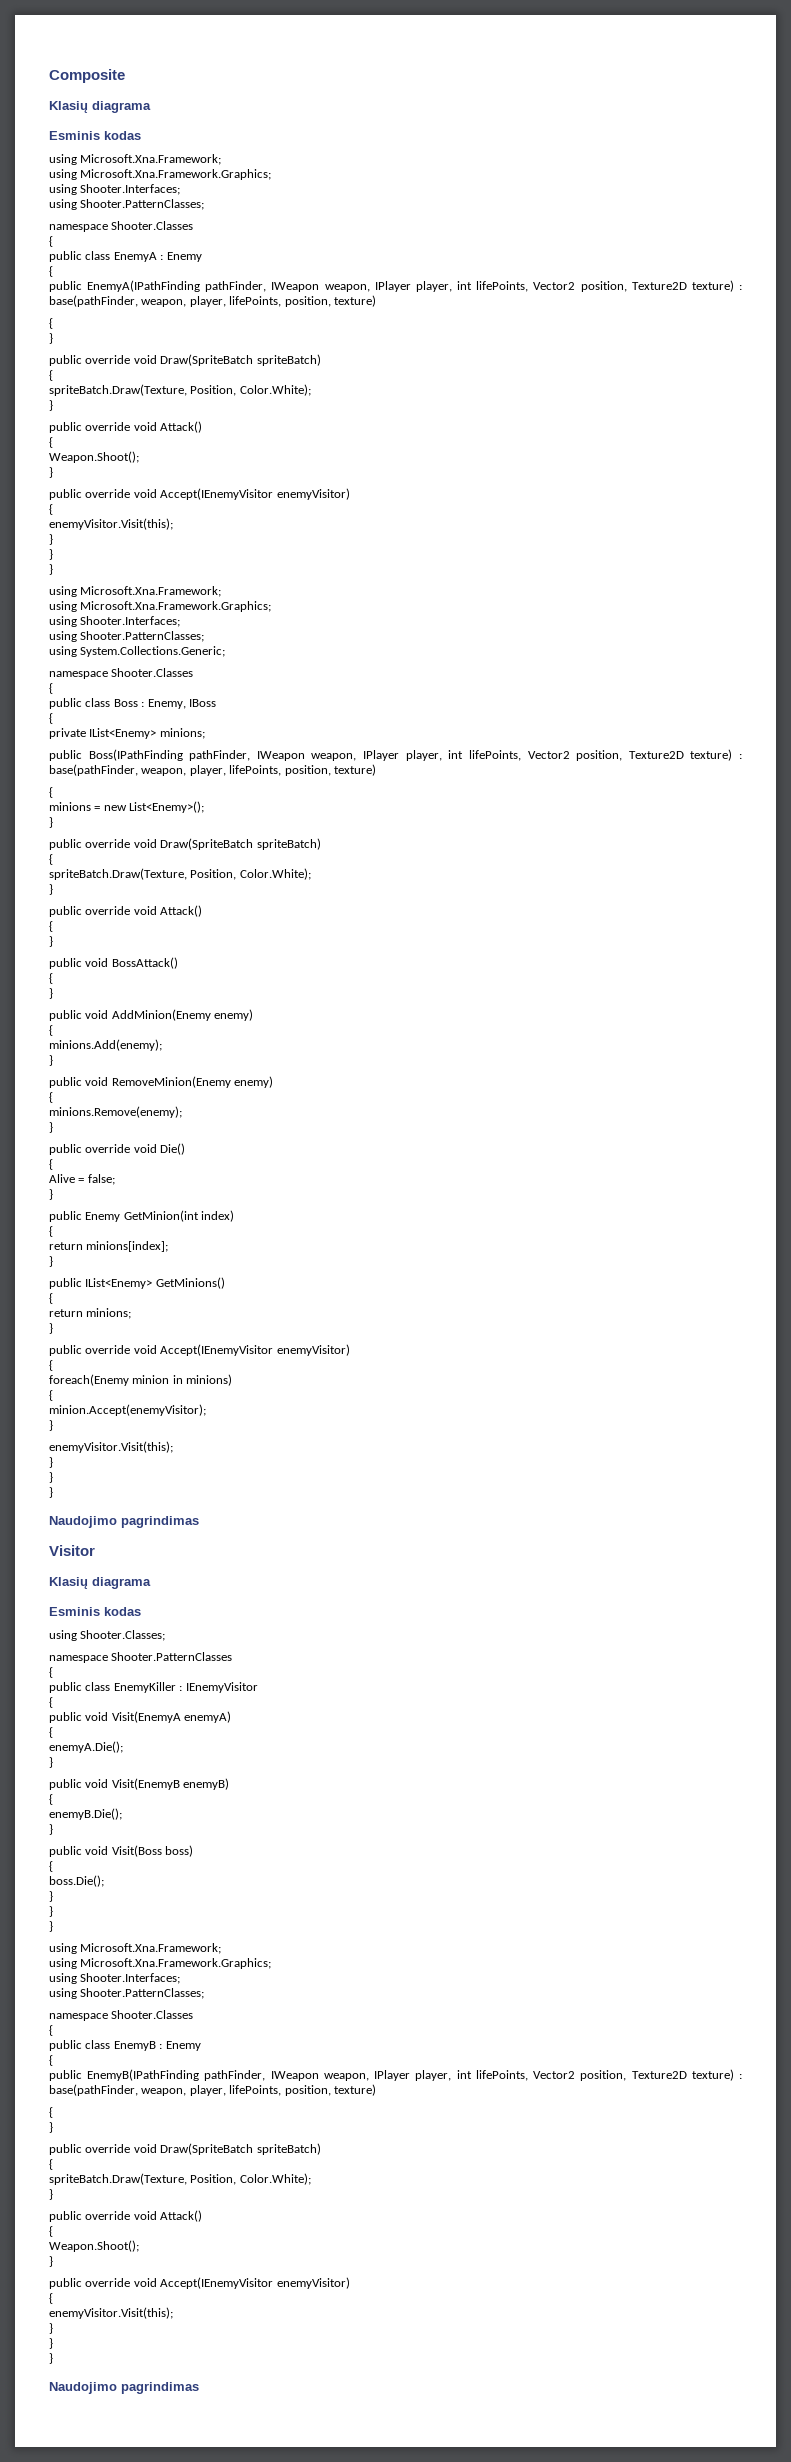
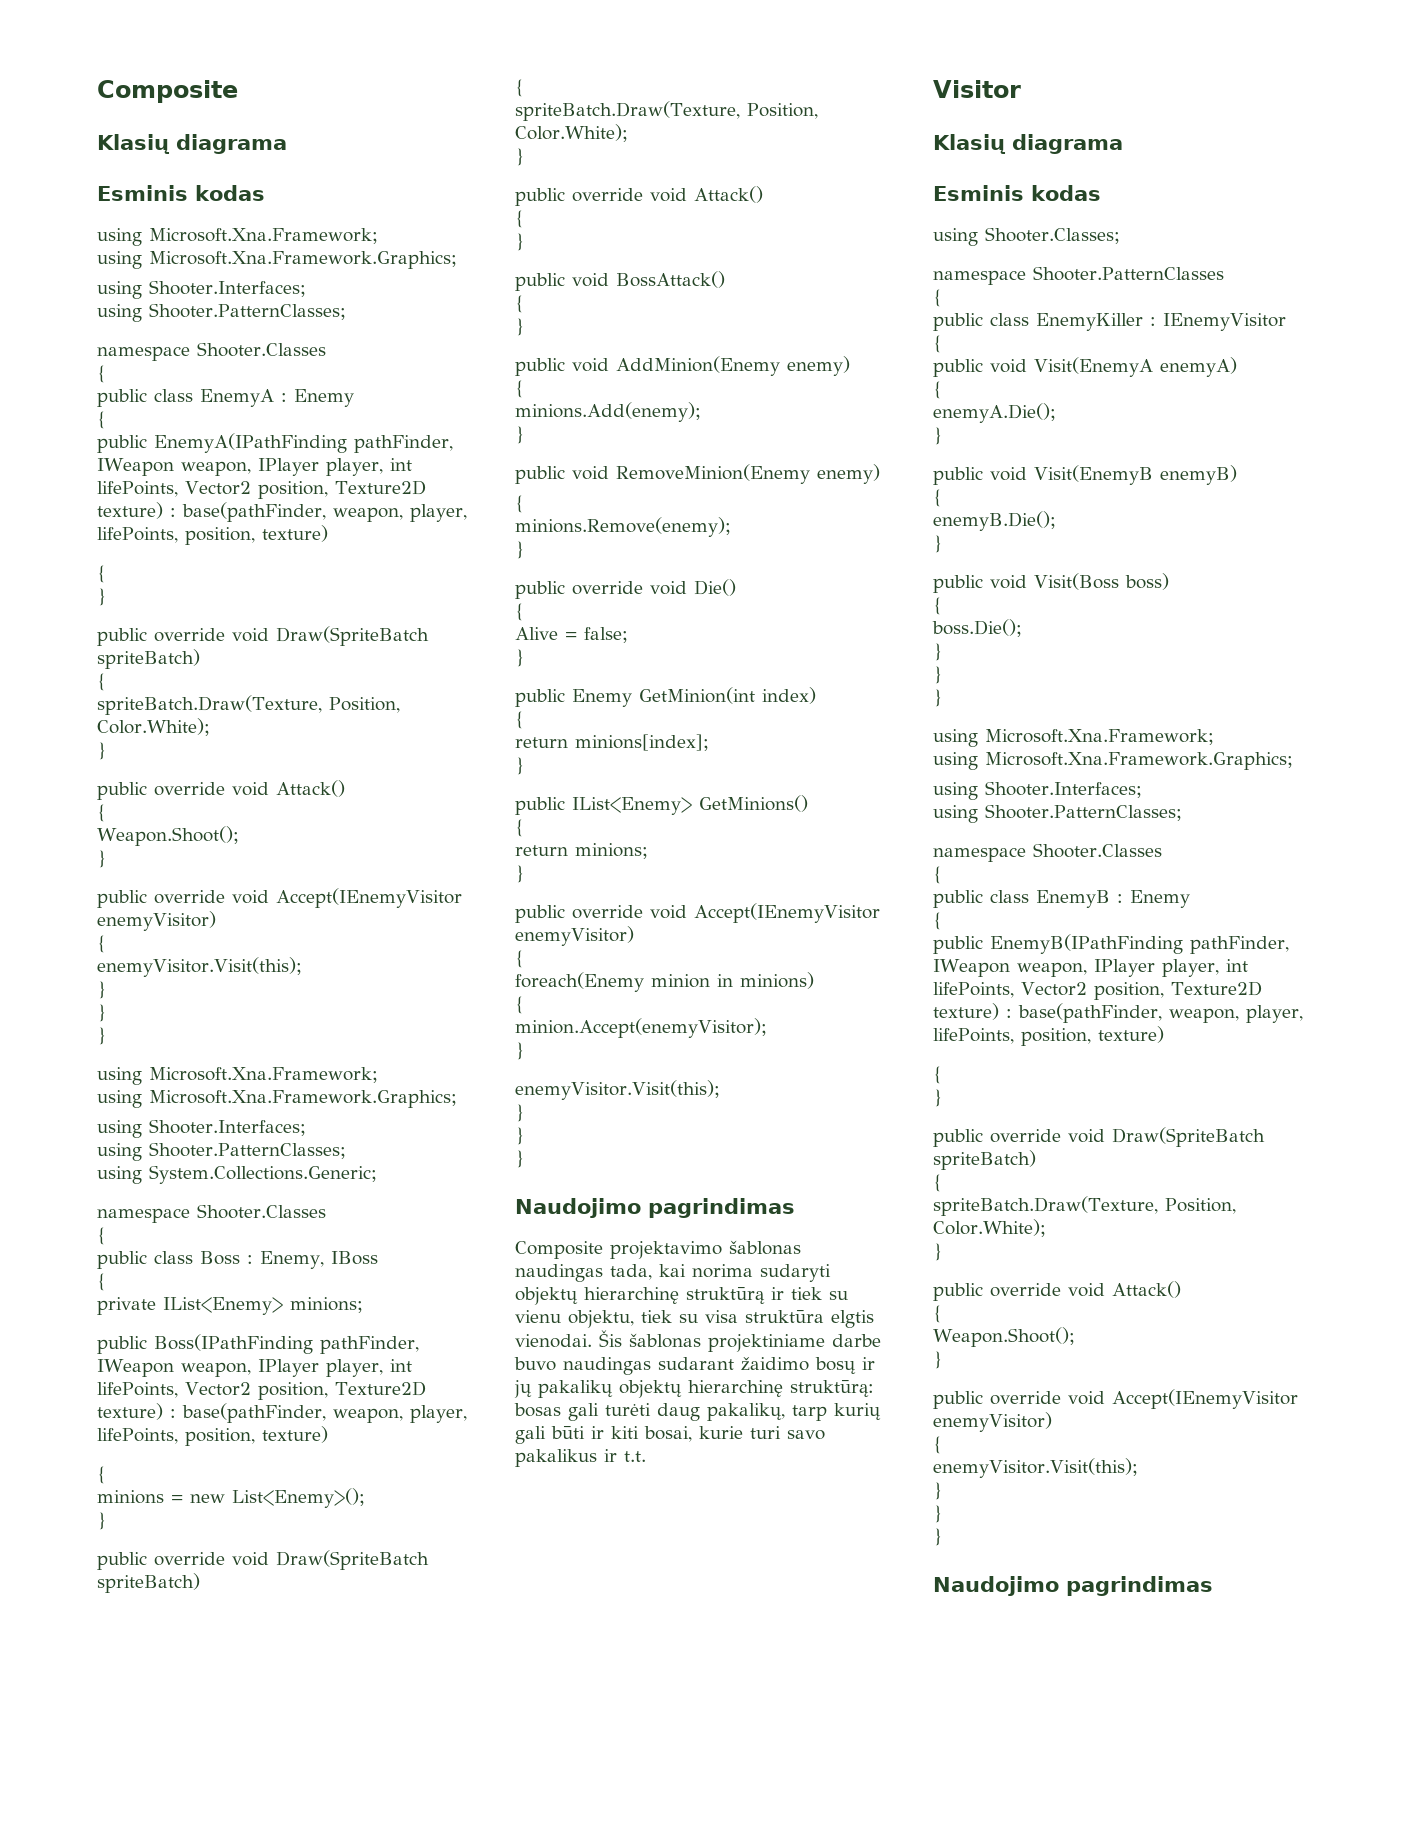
(199, 1522) none -> [515,1240,801,1259] [515,1264,831,1282] [515,1287,848,1305] [515,1310,874,1328] [515,1330,881,1352] [514,1357,875,1375] [514,1380,874,1398] [514,1403,881,1421] [515,1426,825,1444] [515,1449,646,1467] // Composite projektavimo šablonas naudingas tada, kai norima sudaryti objektų hierarchinę struktūrą ir tiek su vienu objektu, tiek su visa struktūra elgtis vienodai. Šis šablonas projektiniame darbe buvo naudingas sudarant žaidimo bosų ir jų pakalikų objektų hierarchinę struktūrą: bosas gali turėti daug pakalikų, tarp kurių gali būti ir kiti bosai, kurie turi savo pakalikus ir t.t.

